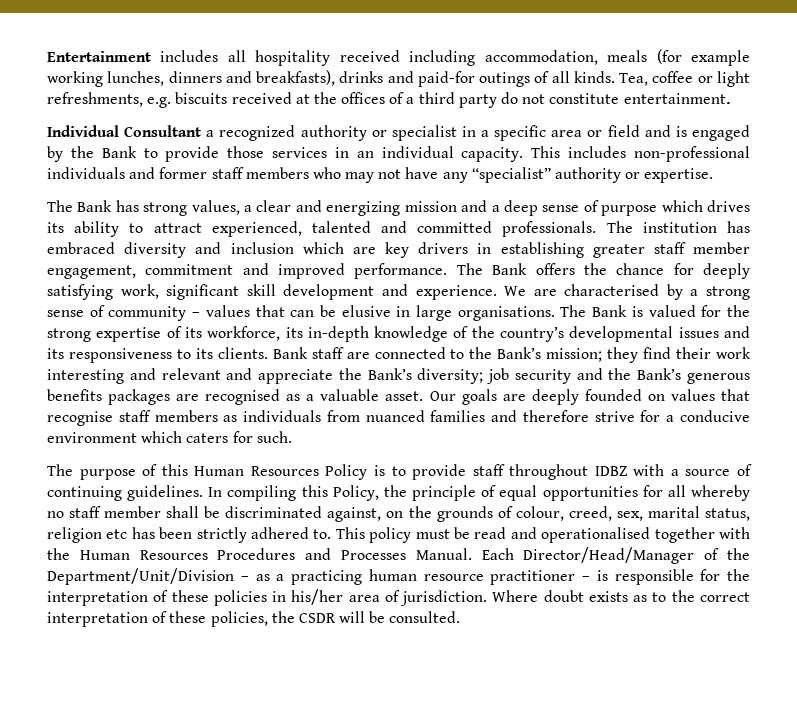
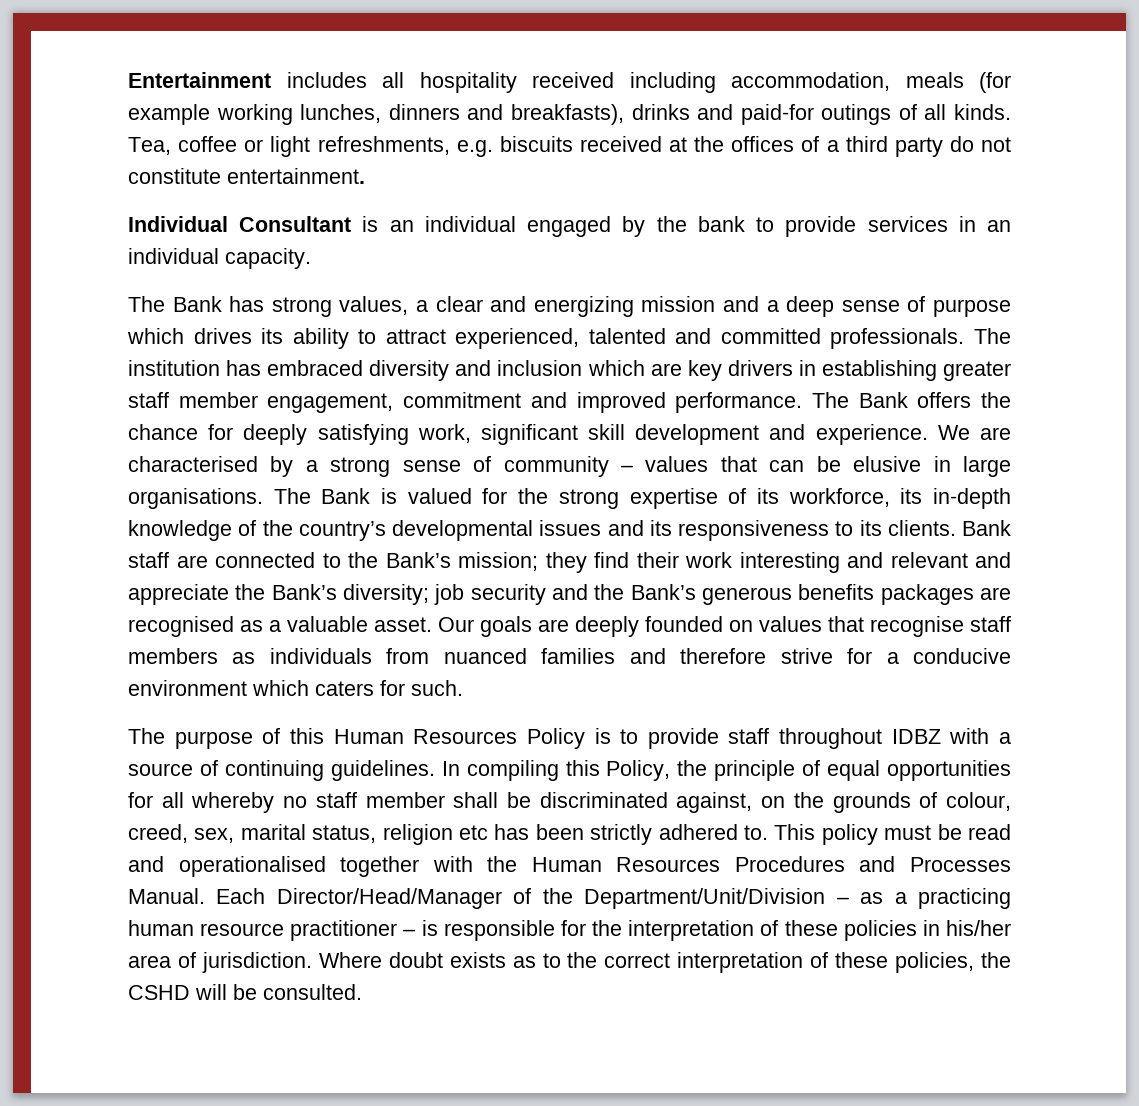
[206,125,687,141] a recognized authority or specialist in a specific area or field and is -> [362,216,516,232] is an individual
[101,146,265,162] Bank to provide those -> [697,216,857,237] bank to provide
[531,146,750,162] [47,167,714,183] This includes non-professional individuals and former staff members who may not have any “specialist” authority or expertise. -> (311, 258) none
[298,613,336,623] CSDR -> [128,985,190,1000] CSHD

